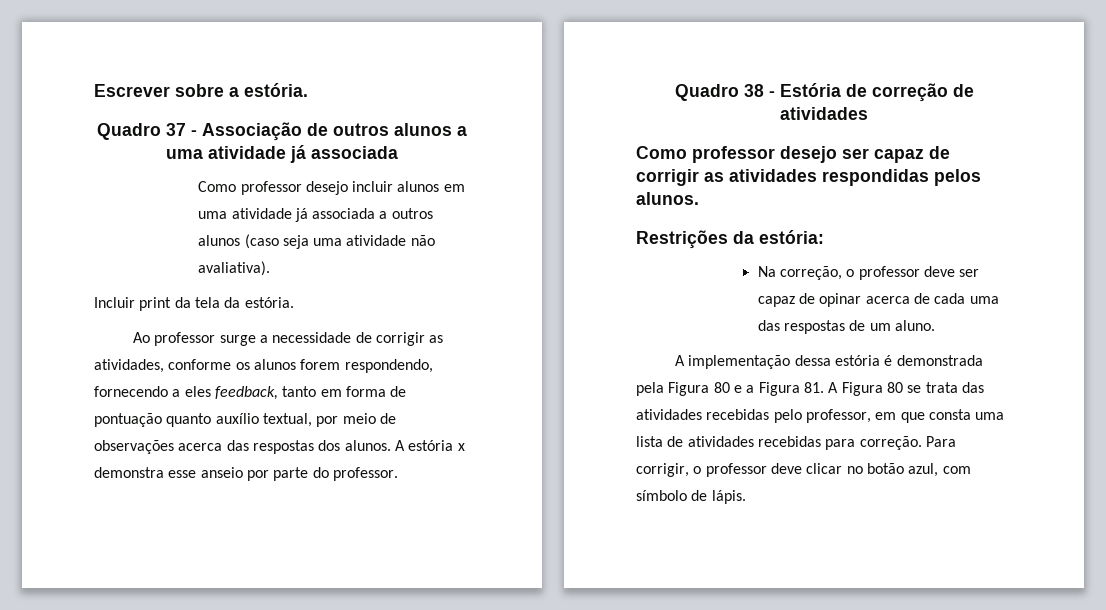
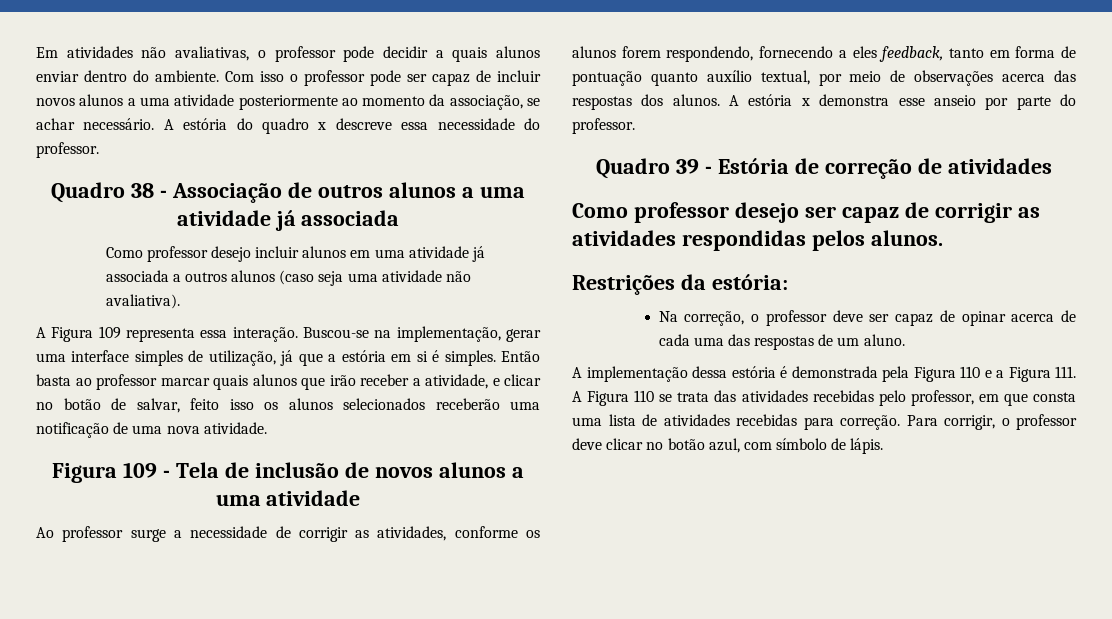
[94,83,308,97] [97,123,186,140] Escrever sobre a estória. // Quadro 37 -> [36,46,540,62] [36,70,541,86] [36,94,540,110] [36,118,540,134] [36,142,99,158] [51,182,155,203] Em atividades não avaliativas, o professor pode decidir a quais alunos enviar dentro do ambiente. Com isso o professor pode ser capaz de incluir novos alunos a uma atividade posteriormente ao momento da associação, se achar necessário. A estória do quadro x descreve essa necessidade do professor. // Quadro 38
[94,297,294,311] Incluir print da tela da estória. -> [36,326,541,342] [36,350,540,366] [36,374,541,390] [36,398,540,413] [36,422,267,438] [52,462,524,483] [215,490,361,506] A Figura 109 representa essa interação. Buscou-se na implementação, gerar uma interface simples de utilização, já que a estória em si é simples. Então basta ao professor marcar quais alunos que irão receber a atividade, e clicar no botão de salvar, feito isso os alunos selecionados receberão uma notificação de uma nova atividade. // Figura 109 - Tela de inclusão de novos alunos a uma atividade
[743,84,764,97] 38 -> [676,159,700,174] 39
[713,382,730,393] 80 -> [960,366,980,378] 110
[803,382,903,396] 81. A Figura 80 -> [1055,366,1076,378] [572,390,655,406] 111. A Figura 110

